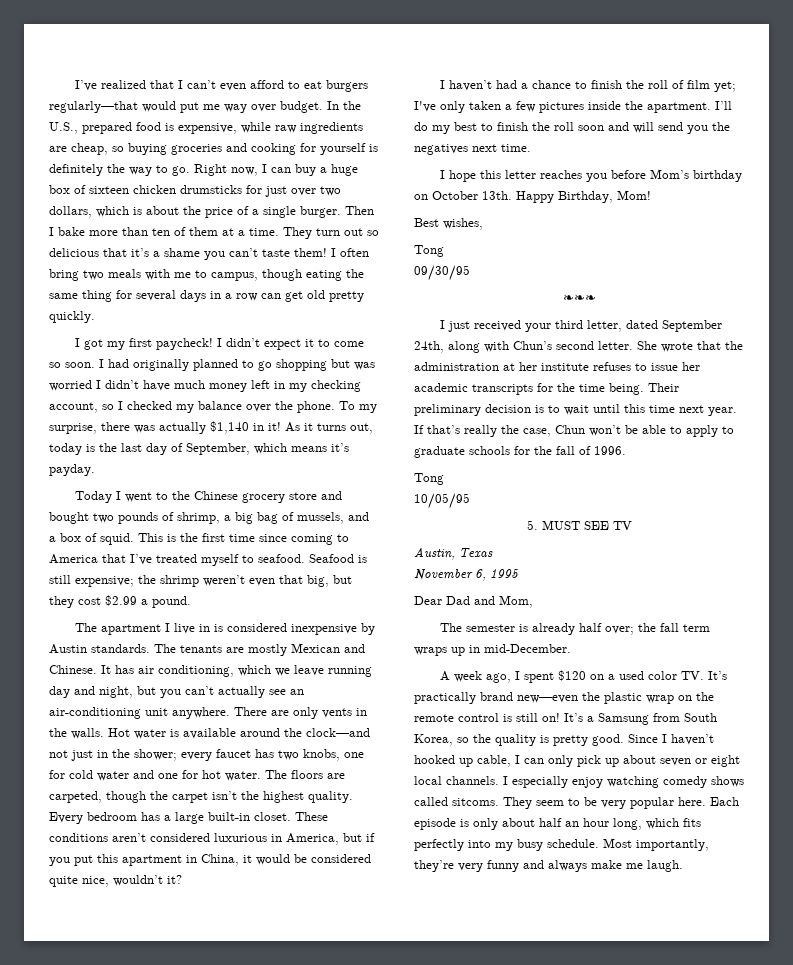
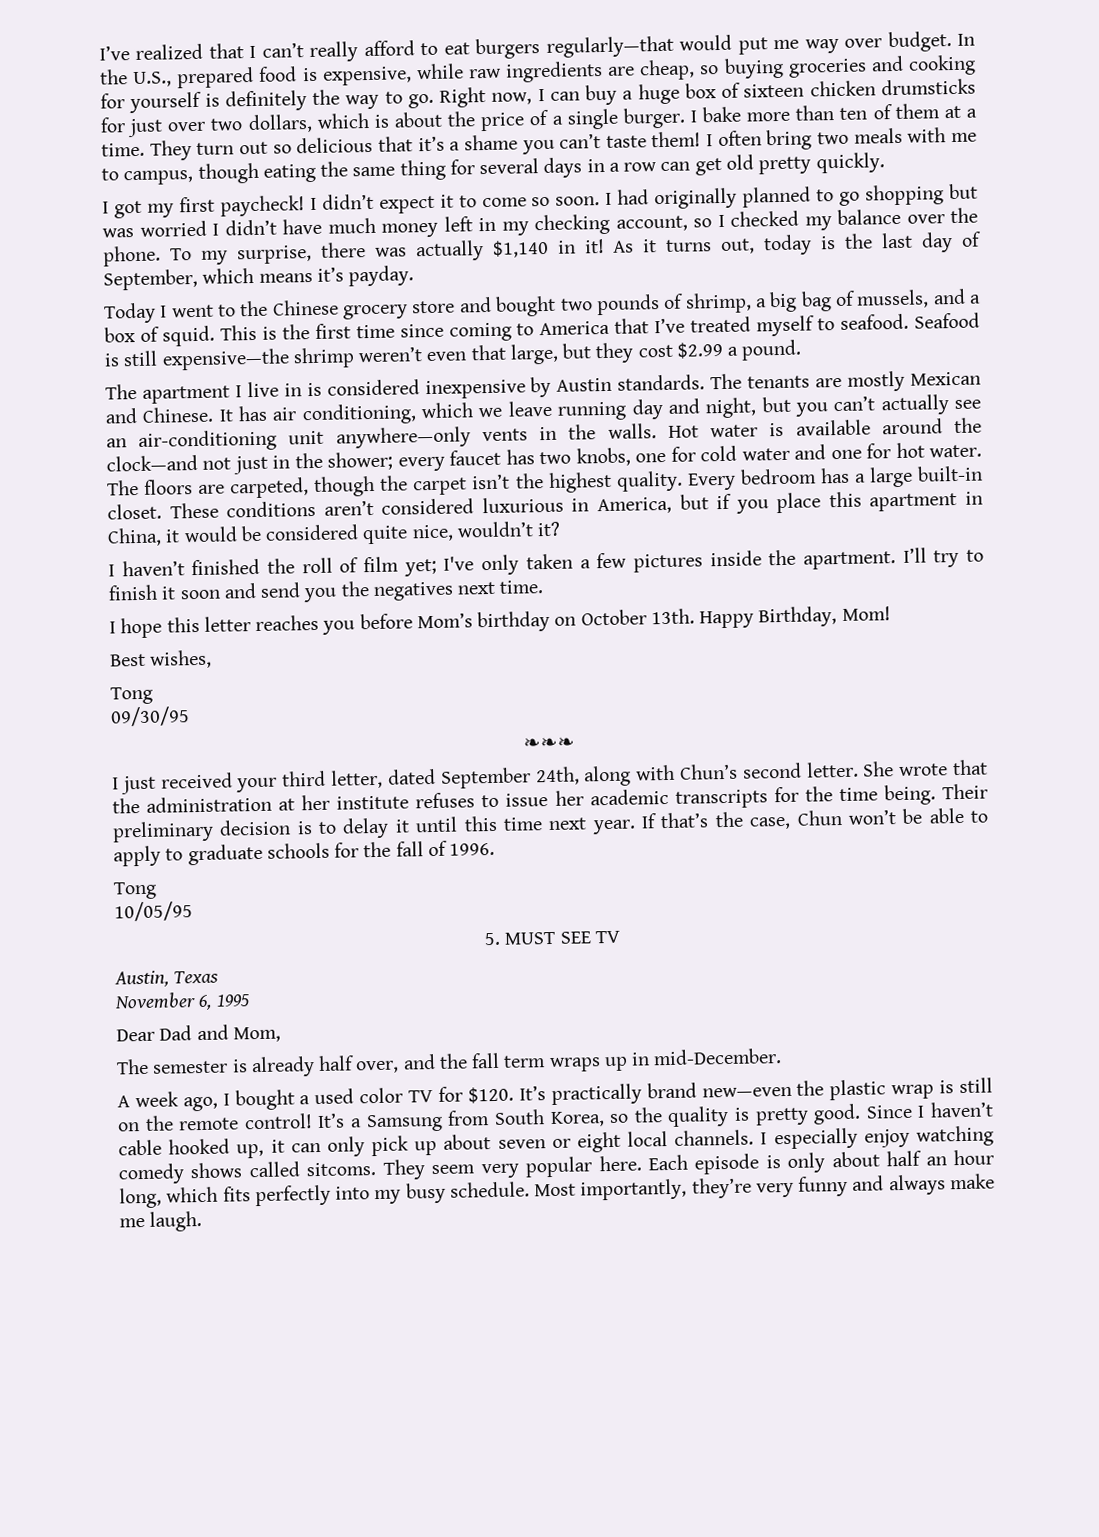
[220,83,247,91] even -> [309,41,359,62] really
[345,206,374,215] Then -> (686, 118) none
[75,575,156,587] expensive; the -> [161,348,290,371] expensive—the
[307,575,329,587] big, -> [509,343,559,365] large,
[172,707,318,719] anywhere. There are only -> [335,426,471,449] anywhere—only
[74,855,93,866] put -> [776,492,822,514] place
[496,80,623,89] had a chance to finish -> [191,558,261,576] finished
[414,122,574,134] do my best to finish the roll -> [933,549,985,568] [108,584,177,601] try to finish it
[633,122,654,133] will -> (257, 590) none
[564,405,589,415] wait -> [342,817,410,839] delay it
[464,425,497,437] really -> (710, 820) none
[605,626,635,635] over; -> [355,1054,436,1074] over, and
[524,670,705,683] spent $120 on a used color TV. -> [234,1086,514,1111] bought a used color TV for $120.
(674, 699) none -> [939,1077,994,1094] is still
[458,713,560,722] control is still on! -> [243,1113,313,1130] control!
[414,755,520,767] hooked up cable, I -> [118,1138,285,1159] cable hooked up, it
[568,797,597,806] to be -> (476, 1169) none

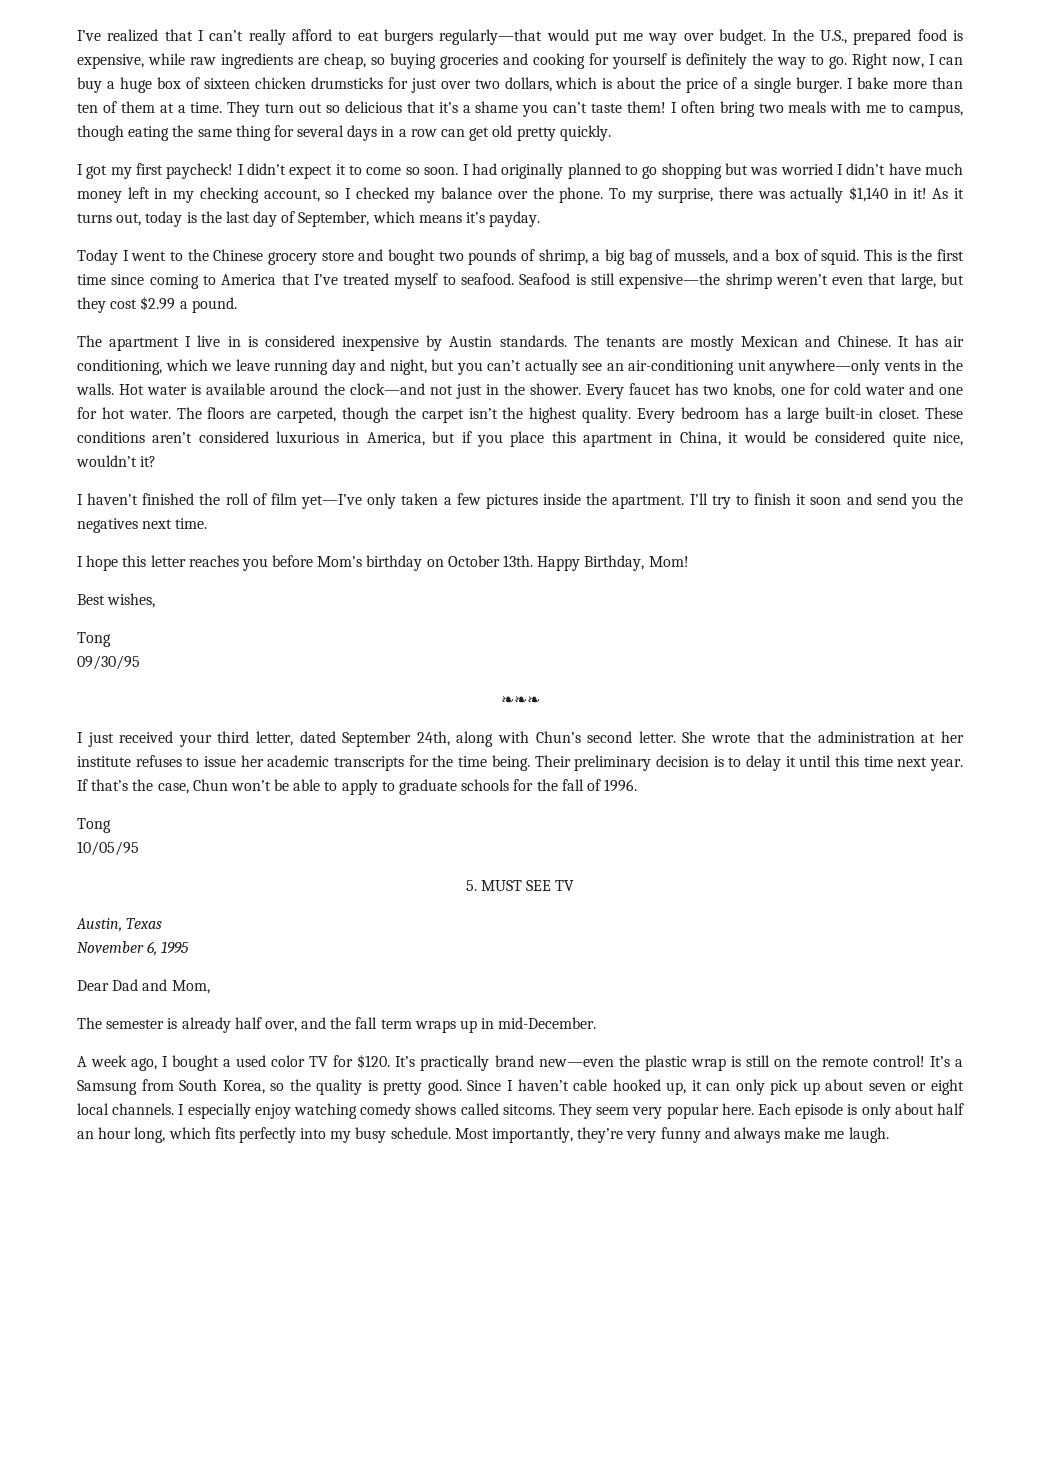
[327,451,445,472] shower; every -> [530,383,625,399] shower. Every
[403,556,475,577] yet; I've -> [301,494,363,509] yet—I’ve

